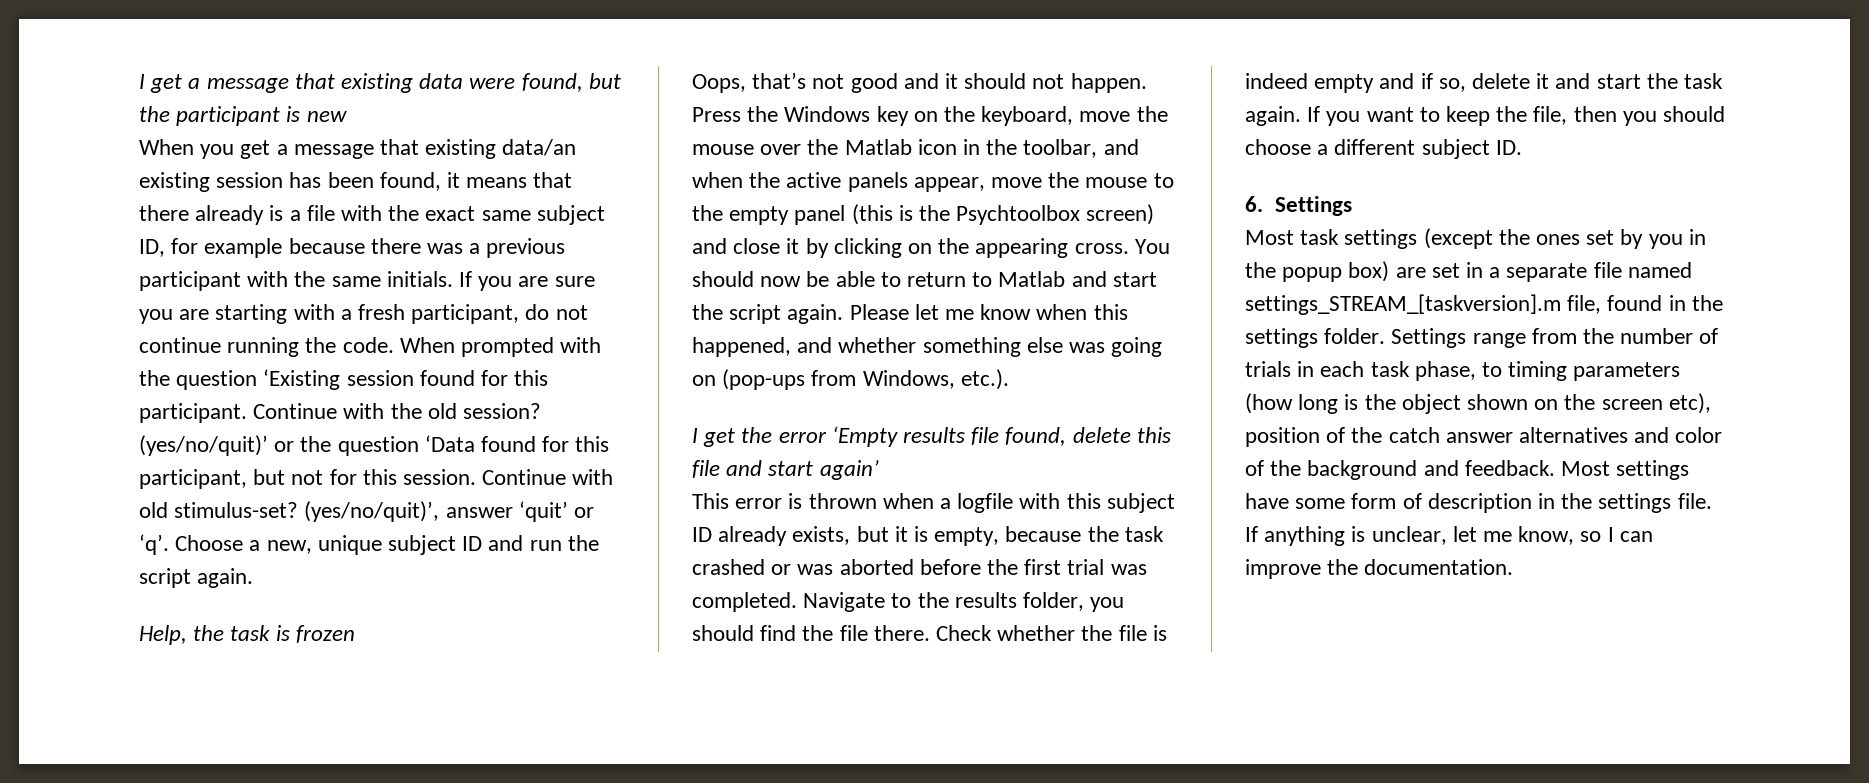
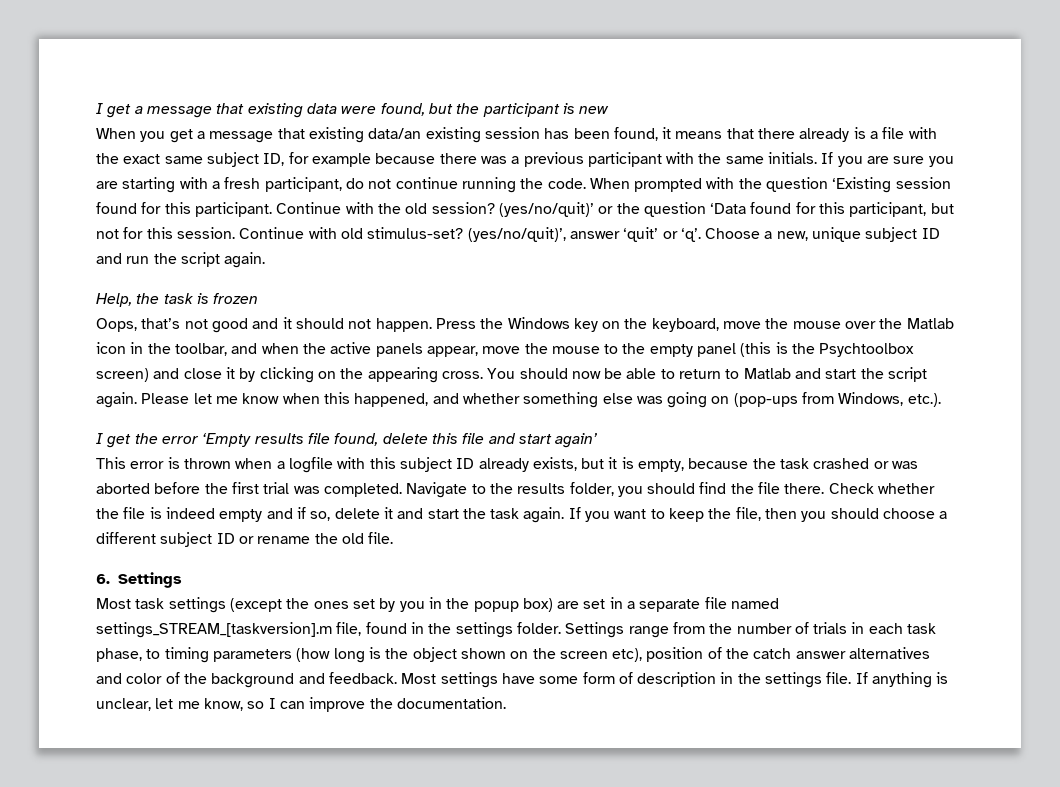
[1495,140,1522,155] ID. -> [216,532,394,544] ID or rename the old file.

